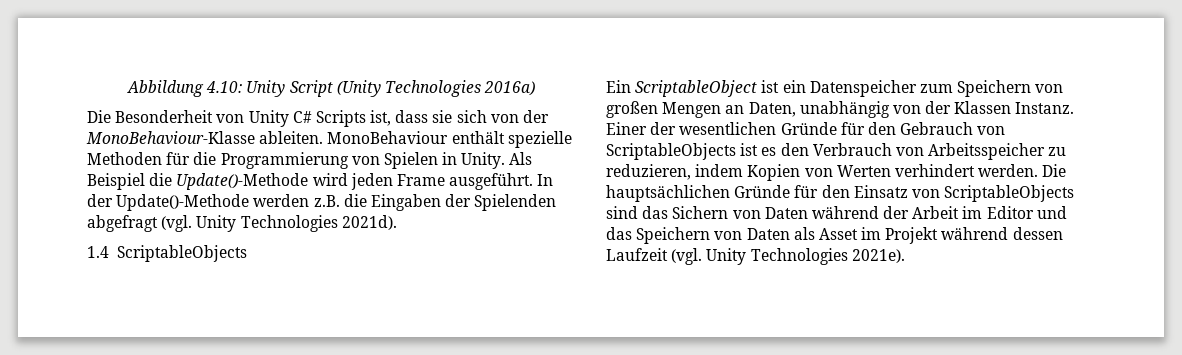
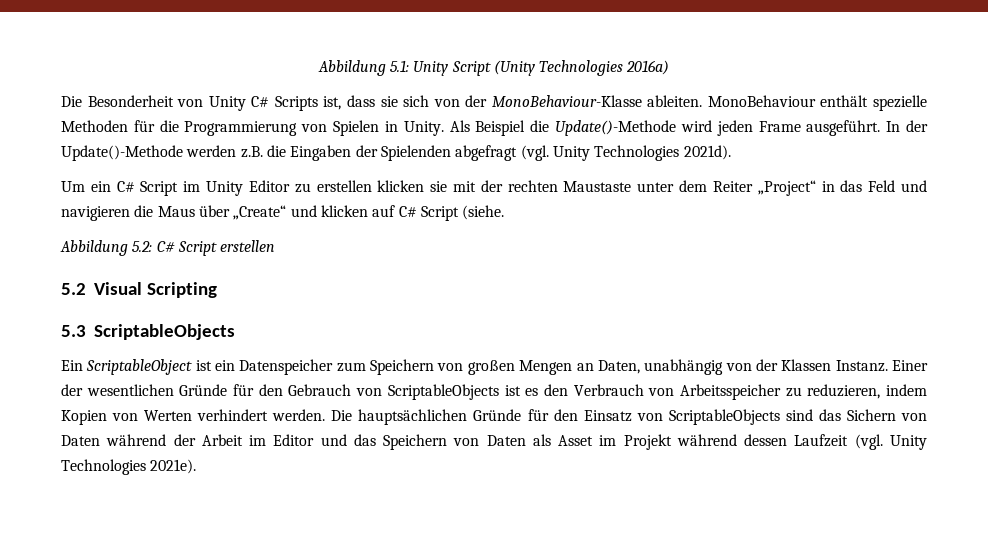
[126,80,243,97] Abbildung 4.10: -> [317,60,409,76] Abbildung 5.1:
[87,246,109,258] 1.4 -> [61,180,928,196] [61,205,505,221] [60,240,276,256] [61,282,217,298] [61,325,86,337] Um ein C# Script im Unity Editor zu erstellen klicken sie mit der rechten Maustaste unter dem Reiter „Project“ in das Feld und navigieren die Maus über „Create“ und klicken auf C# Script (siehe. // Abbildung 5.2: C# Script erstellen // 5.2 Visual Scripting // 5.3

